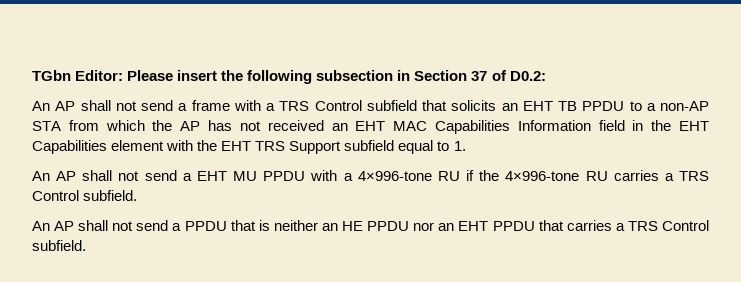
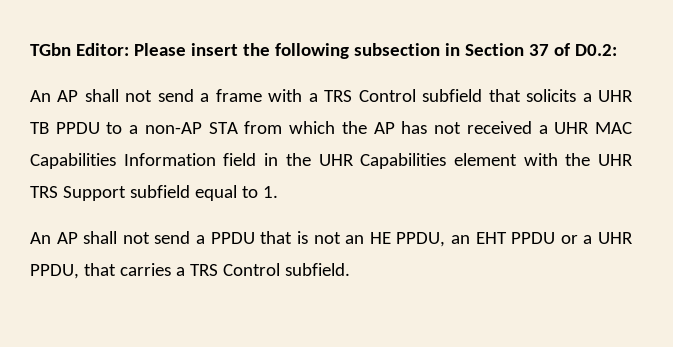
[501,101,553,111] an EHT -> [582,90,634,102] a UHR
[331,121,386,131] an EHT -> [538,122,590,134] a UHR
[679,121,709,131] EHT -> [318,154,354,166] UHR
[221,141,252,151] EHT -> [598,154,633,166] UHR
[32,170,709,181] [32,190,138,201] // An AP shall not send a EHT MU PPDU with a 4×996-tone RU if the 4×996-tone RU carries a TRS Control subfield. -> (278, 192) none
[273,220,318,231] neither -> [313,232,341,244] not
[367,221,435,231] PPDU nor -> [396,232,446,247] PPDU,
(535, 226) none -> [560,232,633,244] [30,264,79,279] or a UHR PPDU,

